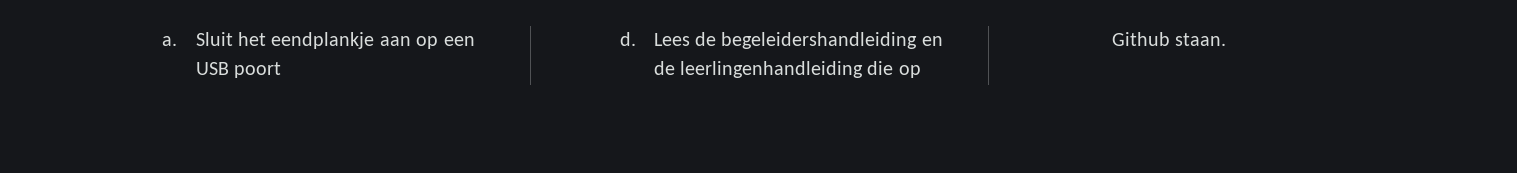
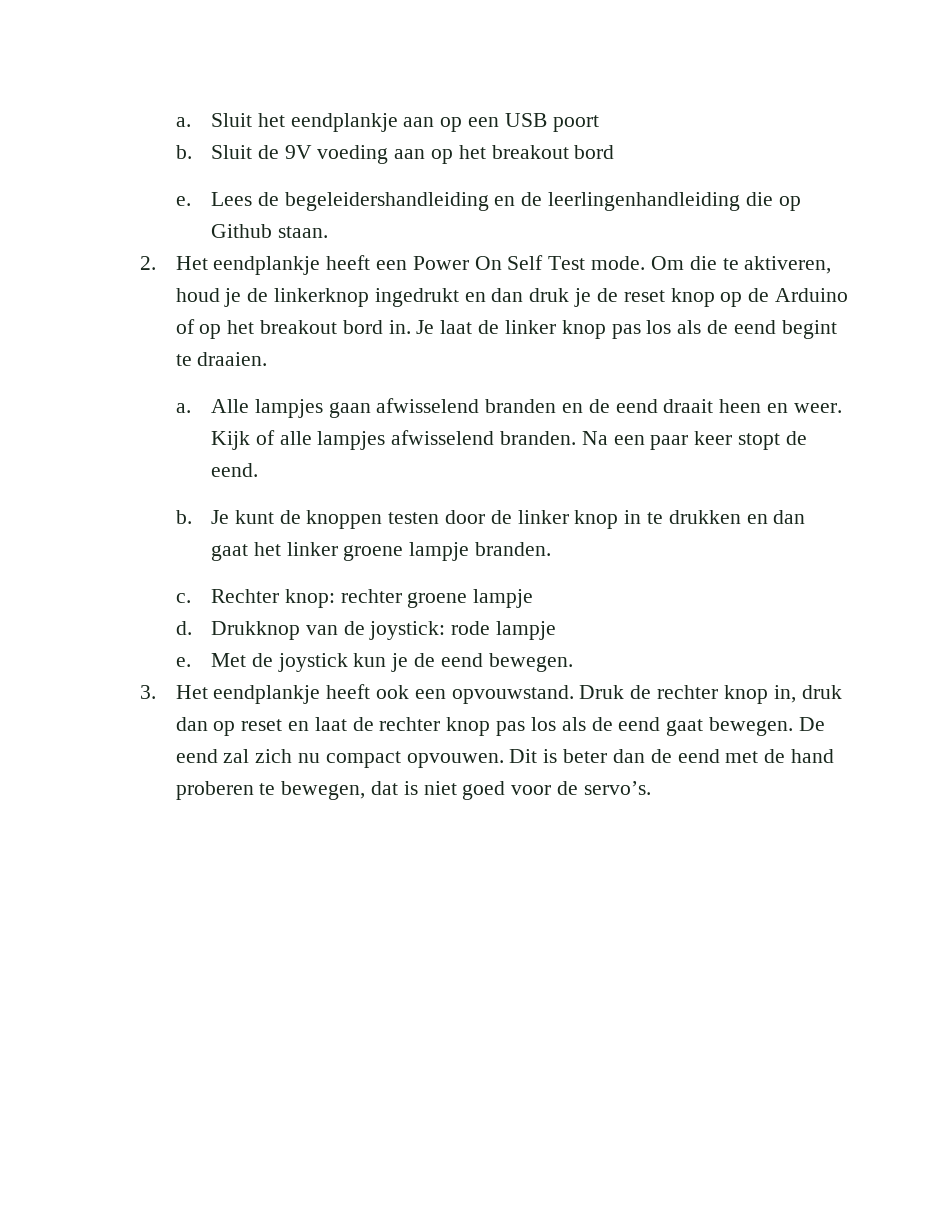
[619,32,636,46] d. -> [175,145,615,164] [175,196,191,206] b. Sluit de 9V voeding aan op het breakout bord // e.
(1226, 39) none -> [140,255,832,275] [175,288,848,307] [175,319,837,339] [175,352,268,366] [175,398,842,418] [210,430,807,450] [210,463,258,477] [175,510,806,529] [210,542,552,561] [175,589,534,608] [175,621,557,640] [175,653,573,672] [140,684,842,704] [175,717,825,736] [175,749,834,768] [175,781,651,800] // 2. Het eendplankje heeft een Power On Self Test mode. Om die te aktiveren, houd je de linkerknop ingedrukt en dan druk je de reset knop op de Arduino of op het breakout bord in. Je laat de linker knop pas los als de eend begint te draaien. // a. Alle lampjes gaan afwisselend branden en de eend draait heen en weer. Kijk of alle lampjes afwisselend branden. Na een paar keer stopt de eend. // b. Je kunt de knoppen testen door de linker knop in te drukken en dan gaat het linker groene lampje branden. // c. Rechter knop: rechter groene lampje // d. Drukknop van de joystick: rode lampje // e. Met de joystick kun je de eend bewegen. // 3. Het eendplankje heeft ook een opvouwstand. Druk de rechter knop in, druk dan op reset en laat de rechter knop pas los als de eend gaat bewegen. De eend zal zich nu compact opvouwen. Dit is beter dan de eend met de hand proberen te bewegen, dat is niet goed voor de servo’s.

